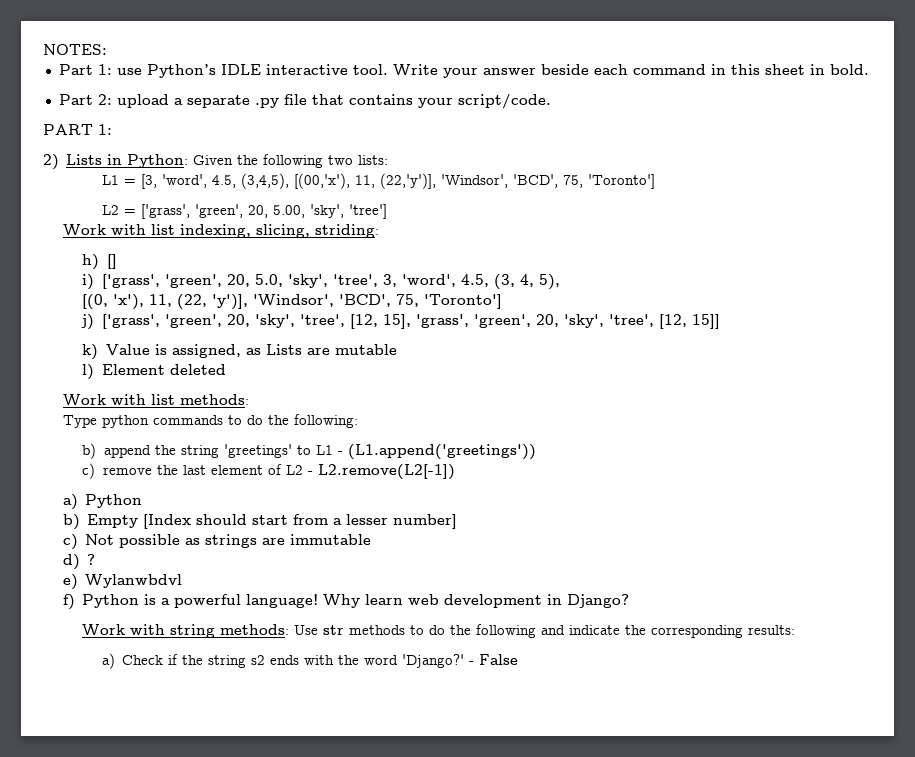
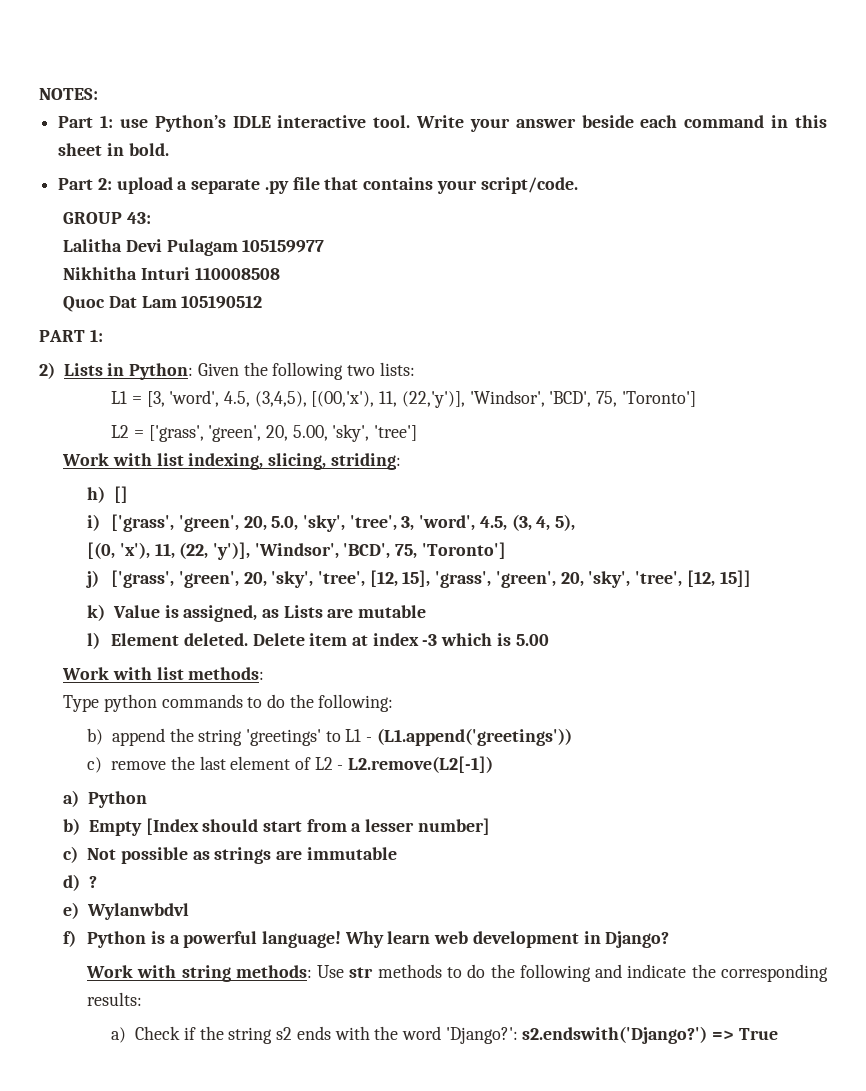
(551, 101) none -> [63,212,151,224] [63,239,325,256] [63,267,280,280] [63,295,263,312] // GROUP 43: // Lalitha Devi Pulagam 105159977 // Nikhitha Inturi 110008508 // Quoc Dat Lam 105190512
[170,364,227,375] deleted -> [183,633,549,646] deleted. Delete item at index -3 which is 5.00
[402,654,519,668] 'Django?' - False -> [445,1026,778,1044] 'Django?': s2.endswith('Django?') => True

